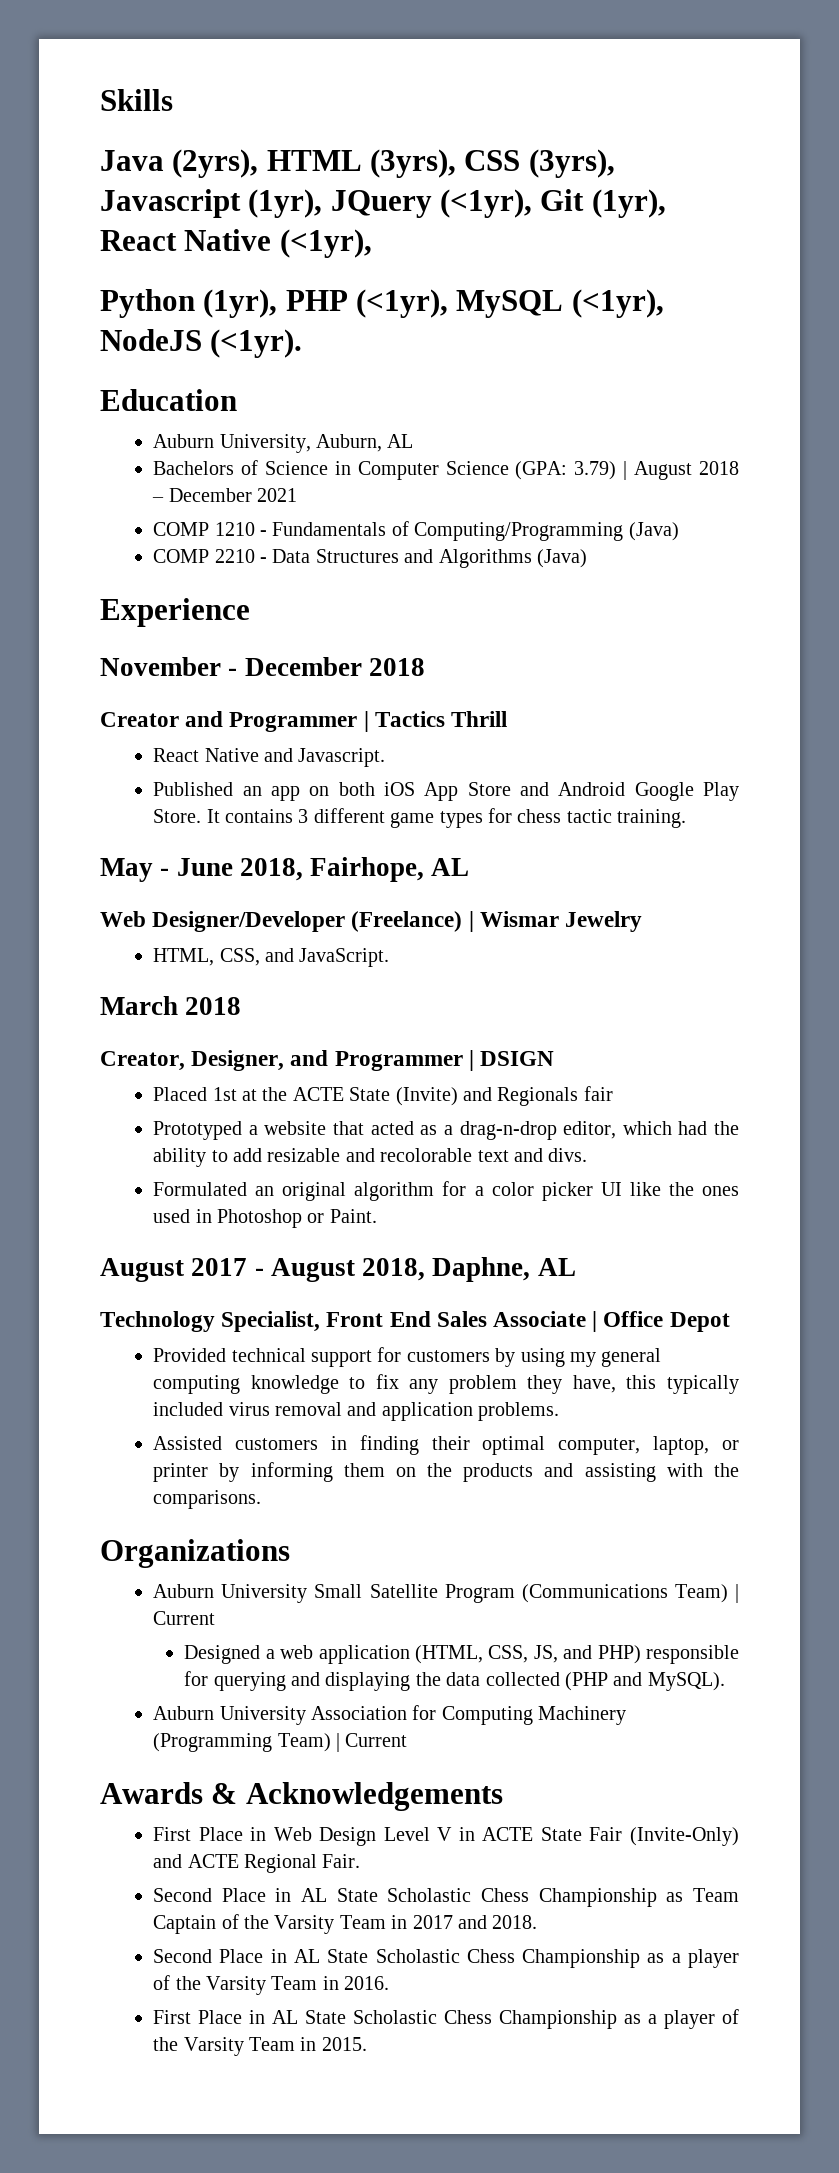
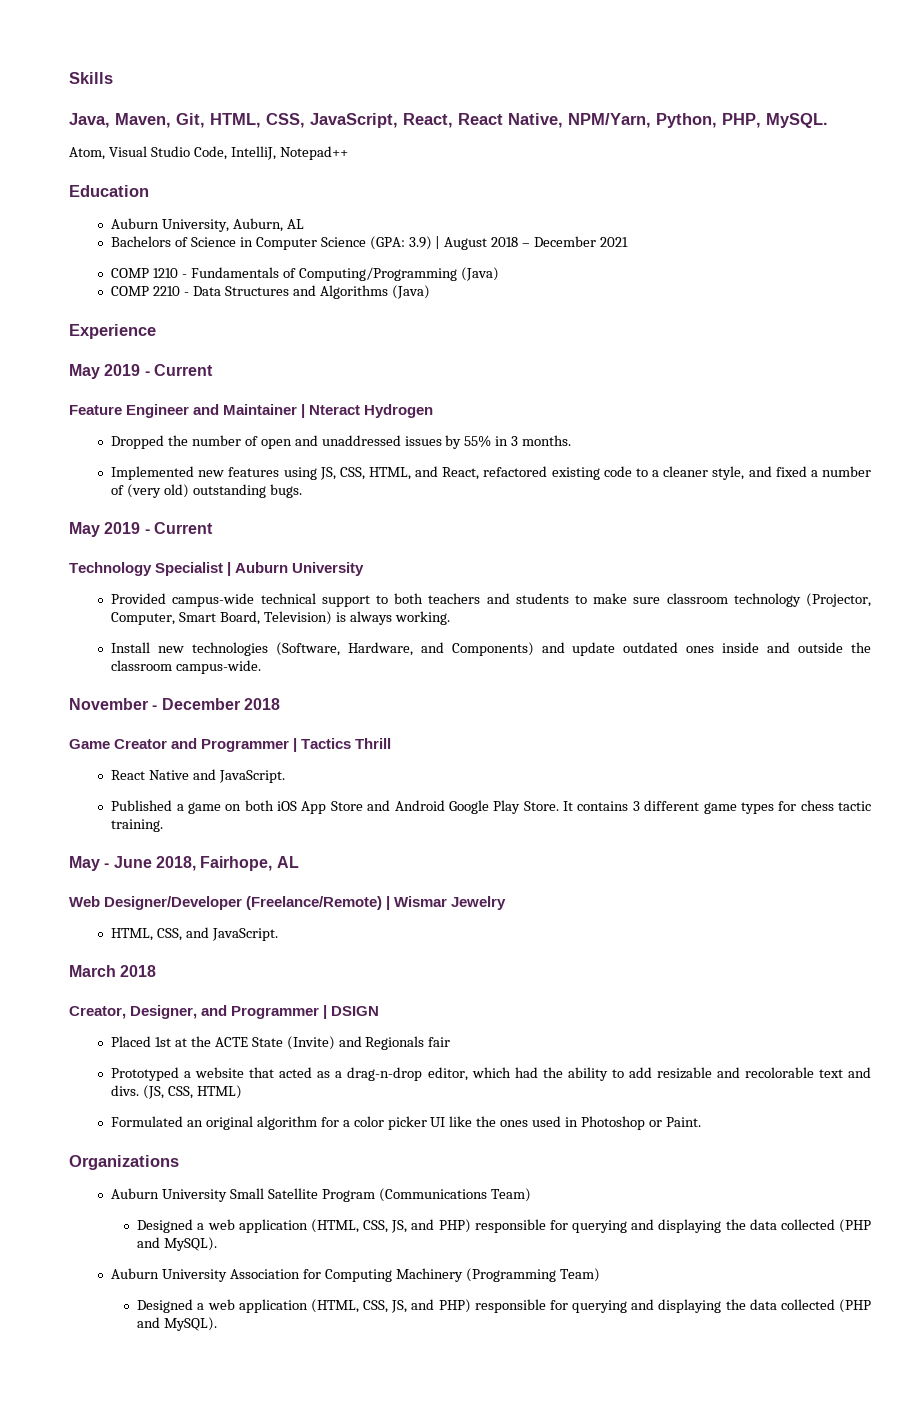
[100,149,615,178] [100,189,666,218] [100,229,372,258] [100,289,664,318] [100,329,303,358] Java (2yrs), HTML (3yrs), CSS (3yrs), Javascript (1yr), JQuery (<1yr), Git (1yr), React Native (<1yr), // Python (1yr), PHP (<1yr), MySQL (<1yr), NodeJS (<1yr). -> [69,113,828,128] [69,146,348,160] Java, Maven, Git, HTML, CSS, JavaScript, React, React Native, NPM/Yarn, Python, PHP, MySQL. // Atom, Visual Studio Code, IntelliJ, Notepad++
[574,461,617,480] 3.79) -> [408,236,432,250] 3.9)
(250, 612) none -> [69,364,213,379] [69,404,434,418] [111,435,572,449] [111,466,871,480] [111,484,302,498] [69,522,213,537] [69,562,365,576] [111,593,871,607] [111,611,450,625] [111,642,871,656] [111,660,262,674] // May 2019 - Current // Feature Engineer and Maintainer | Nteract Hydrogen // Dropped the number of open and unaddressed issues by 55% in 3 months. // Implemented new features using JS, CSS, HTML, and React, refactored existing code to a cleaner style, and fixed a number of (very old) outstanding bugs. // May 2019 - Current // Technology Specialist | Auburn University // Provided campus-wide technical support to both teachers and students to make sure classroom technology (Projector, Computer, Smart Board, Television) is always working. // Install new technologies (Software, Hardware, and Components) and update outdated ones inside and outside the classroom campus-wide.
(425, 667) none -> [69,739,110,749] Game
[298,748,386,767] Javascript. -> [218,770,285,783] JavaScript.
[242,786,300,801] an app -> [176,802,221,814] a game
[351,911,463,932] (Freelance) -> [246,896,383,910] (Freelance/Remote)
(588, 1155) none -> [143,1085,242,1099] (JS, CSS, HTML)
[100,1257,576,1282] [100,1311,730,1332] [153,1347,662,1367] [153,1374,739,1394] [153,1402,560,1421] [153,1435,739,1455] [153,1462,739,1482] [153,1490,262,1509] // August 2017 - August 2018, Daphne, AL // Technology Specialist, Front End Sales Associate | Office Depot // Provided technical support for customers by using my general computing knowledge to fix any problem they have, this typically included virus removal and application problems. // Assisted customers in finding their optimal computer, laptop, or printer by informing them on the products and assisting with the comparisons. -> (701, 1122) none
[734,1584,739,1603] [153,1611,216,1625] | Current -> (531, 1195) none
[335,1733,408,1752] [100,1782,503,1811] [153,1827,739,1846] [153,1854,361,1873] [153,1888,739,1907] [153,1914,538,1934] [153,1949,739,1968] [153,1975,390,1995] [153,2009,739,2029] [153,2037,367,2056] | Current // Awards & Acknowledgements // First Place in Web Design Level V in ACTE State Fair (Invite-Only) and ACTE Regional Fair. // Second Place in AL State Scholastic Chess Championship as Team Captain of the Varsity Team in 2017 and 2018. // Second Place in AL State Scholastic Chess Championship as a player of the Varsity Team in 2016. // First Place in AL State Scholastic Chess Championship as a player of the Varsity Team in 2015. -> [137,1299,871,1313] [137,1317,218,1331] // Designed a web application (HTML, CSS, JS, and PHP) responsible for querying and displaying the data collected (PHP and MySQL).

